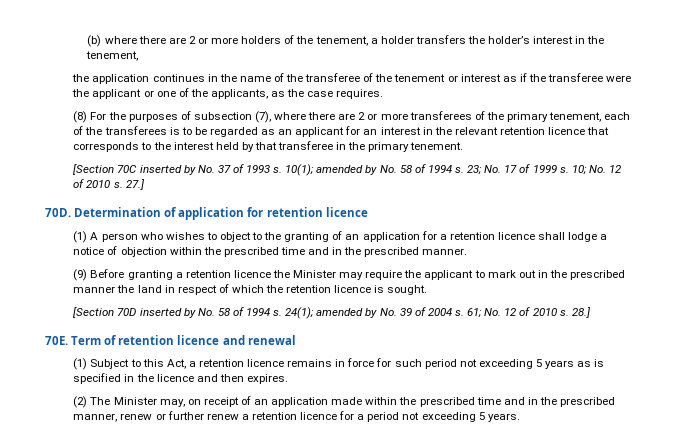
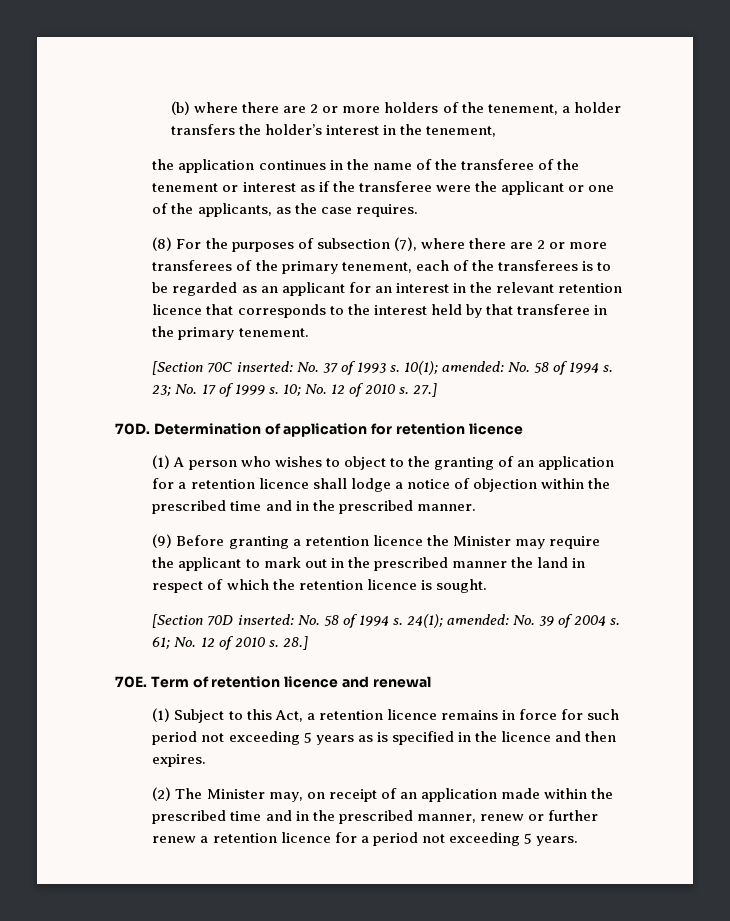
[139,165,196,175] inserted by -> [236,361,293,372] inserted:
[316,165,378,175] amended by -> [441,361,504,372] amended:
[139,308,196,318] inserted by -> [237,614,294,625] inserted:
[316,308,378,318] amended by -> [446,614,509,625] amended:

